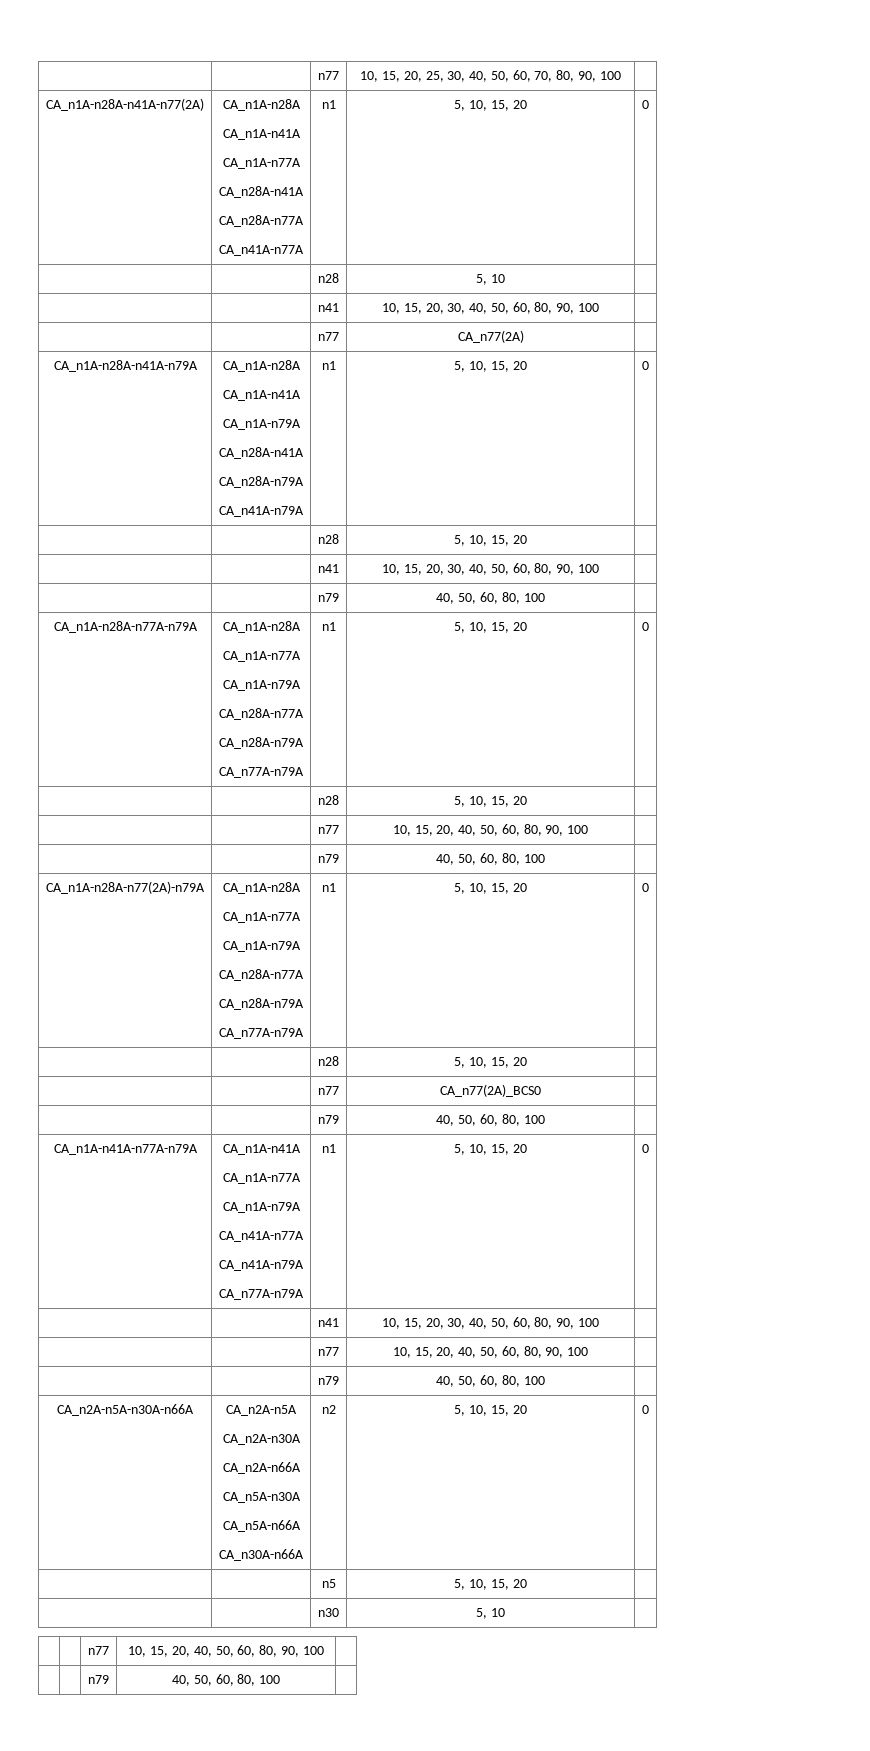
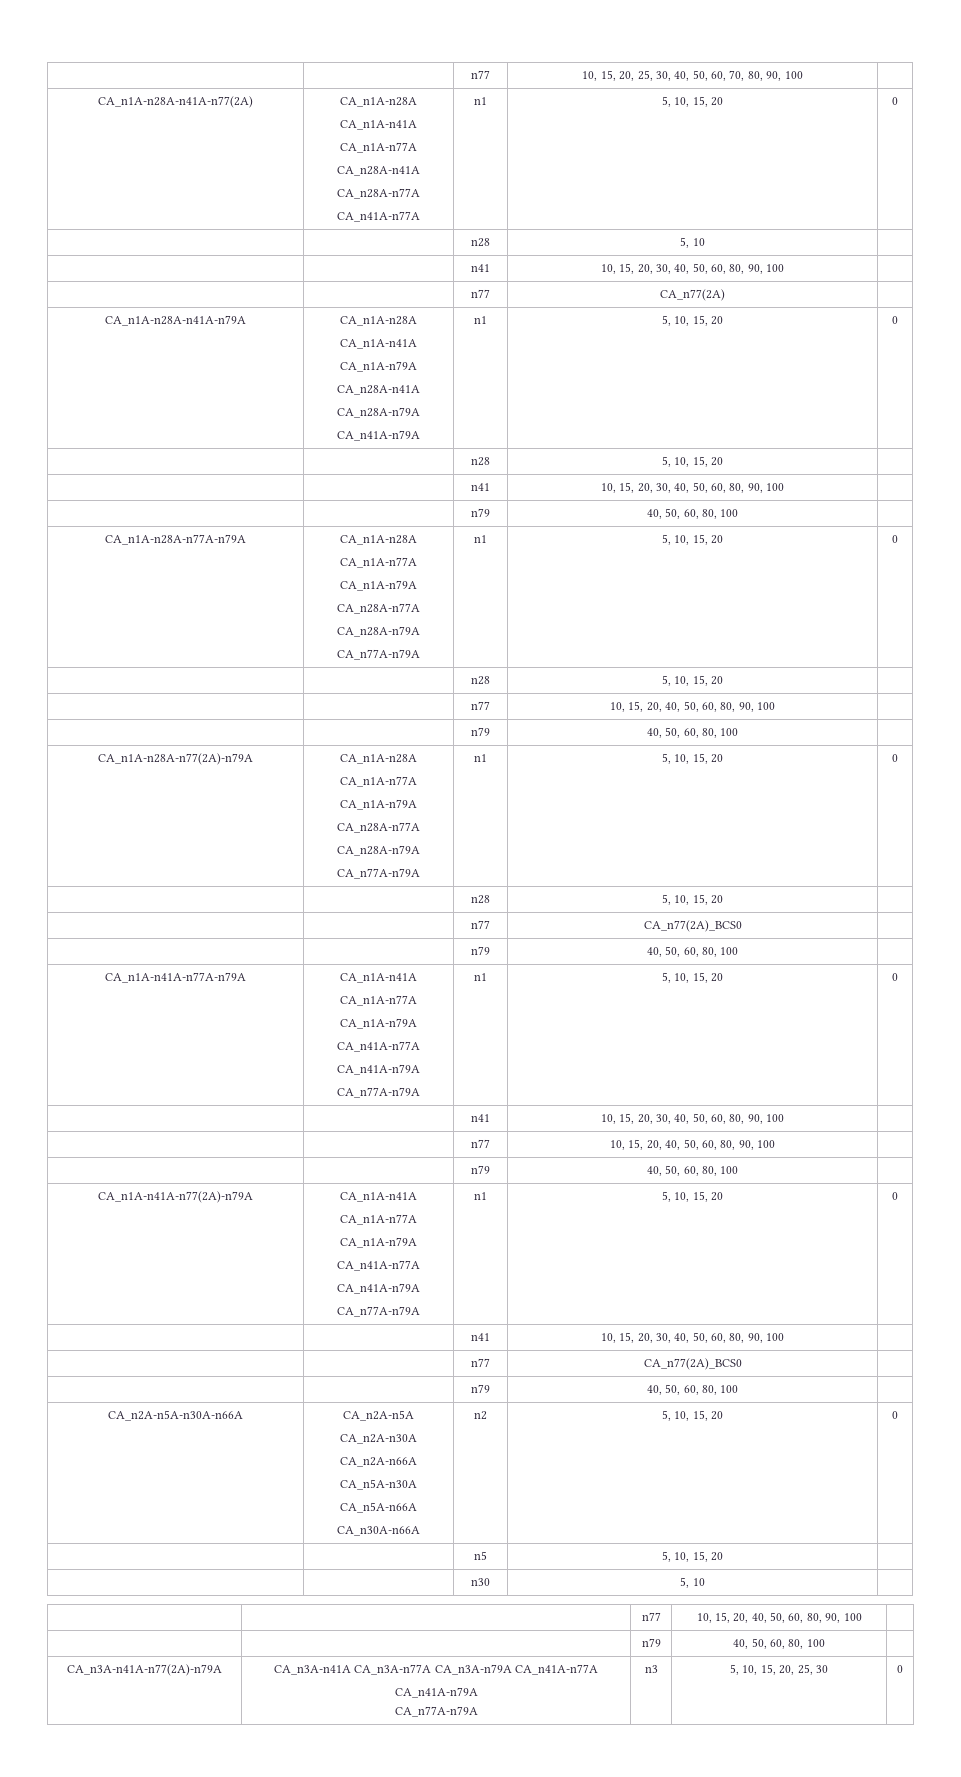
(545, 1380) none -> [98,1191,253,1203] [340,1192,418,1202] [340,1214,418,1225] [340,1237,418,1248] [337,1260,421,1271] [337,1283,421,1294] [337,1306,421,1317] [474,1192,488,1200] [661,1191,724,1202] [892,1192,898,1200] [471,1333,491,1341] [600,1332,785,1343] [471,1358,491,1367] [643,1358,742,1370] [471,1384,491,1393] [646,1384,739,1395] // CA_n1A-n41A-n77(2A)-n79A | CA_n1A-n41A // CA_n1A-n77A // CA_n1A-n79A // CA_n41A-n77A // CA_n41A-n79A // CA_n77A-n79A | n1 | 5, 10, 15, 20 | 0 // | | n41 | 10, 15, 20, 30, 40, 50, 60, 80, 90, 100 | // | | n77 | CA_n77(2A)_BCS0 | // | | n79 | 40, 50, 60, 80, 100 |
(281, 1679) none -> [67,1664,222,1676] [273,1664,599,1675] [394,1687,478,1698] [394,1706,478,1717] [644,1665,658,1673] [730,1664,828,1675] [897,1665,903,1673] // CA_n3A-n41A-n77(2A)-n79A | CA_n3A-n41A CA_n3A-n77A CA_n3A-n79A CA_n41A-n77A // CA_n41A-n79A // CA_n77A-n79A | n3 | 5, 10, 15, 20, 25, 30 | 0

